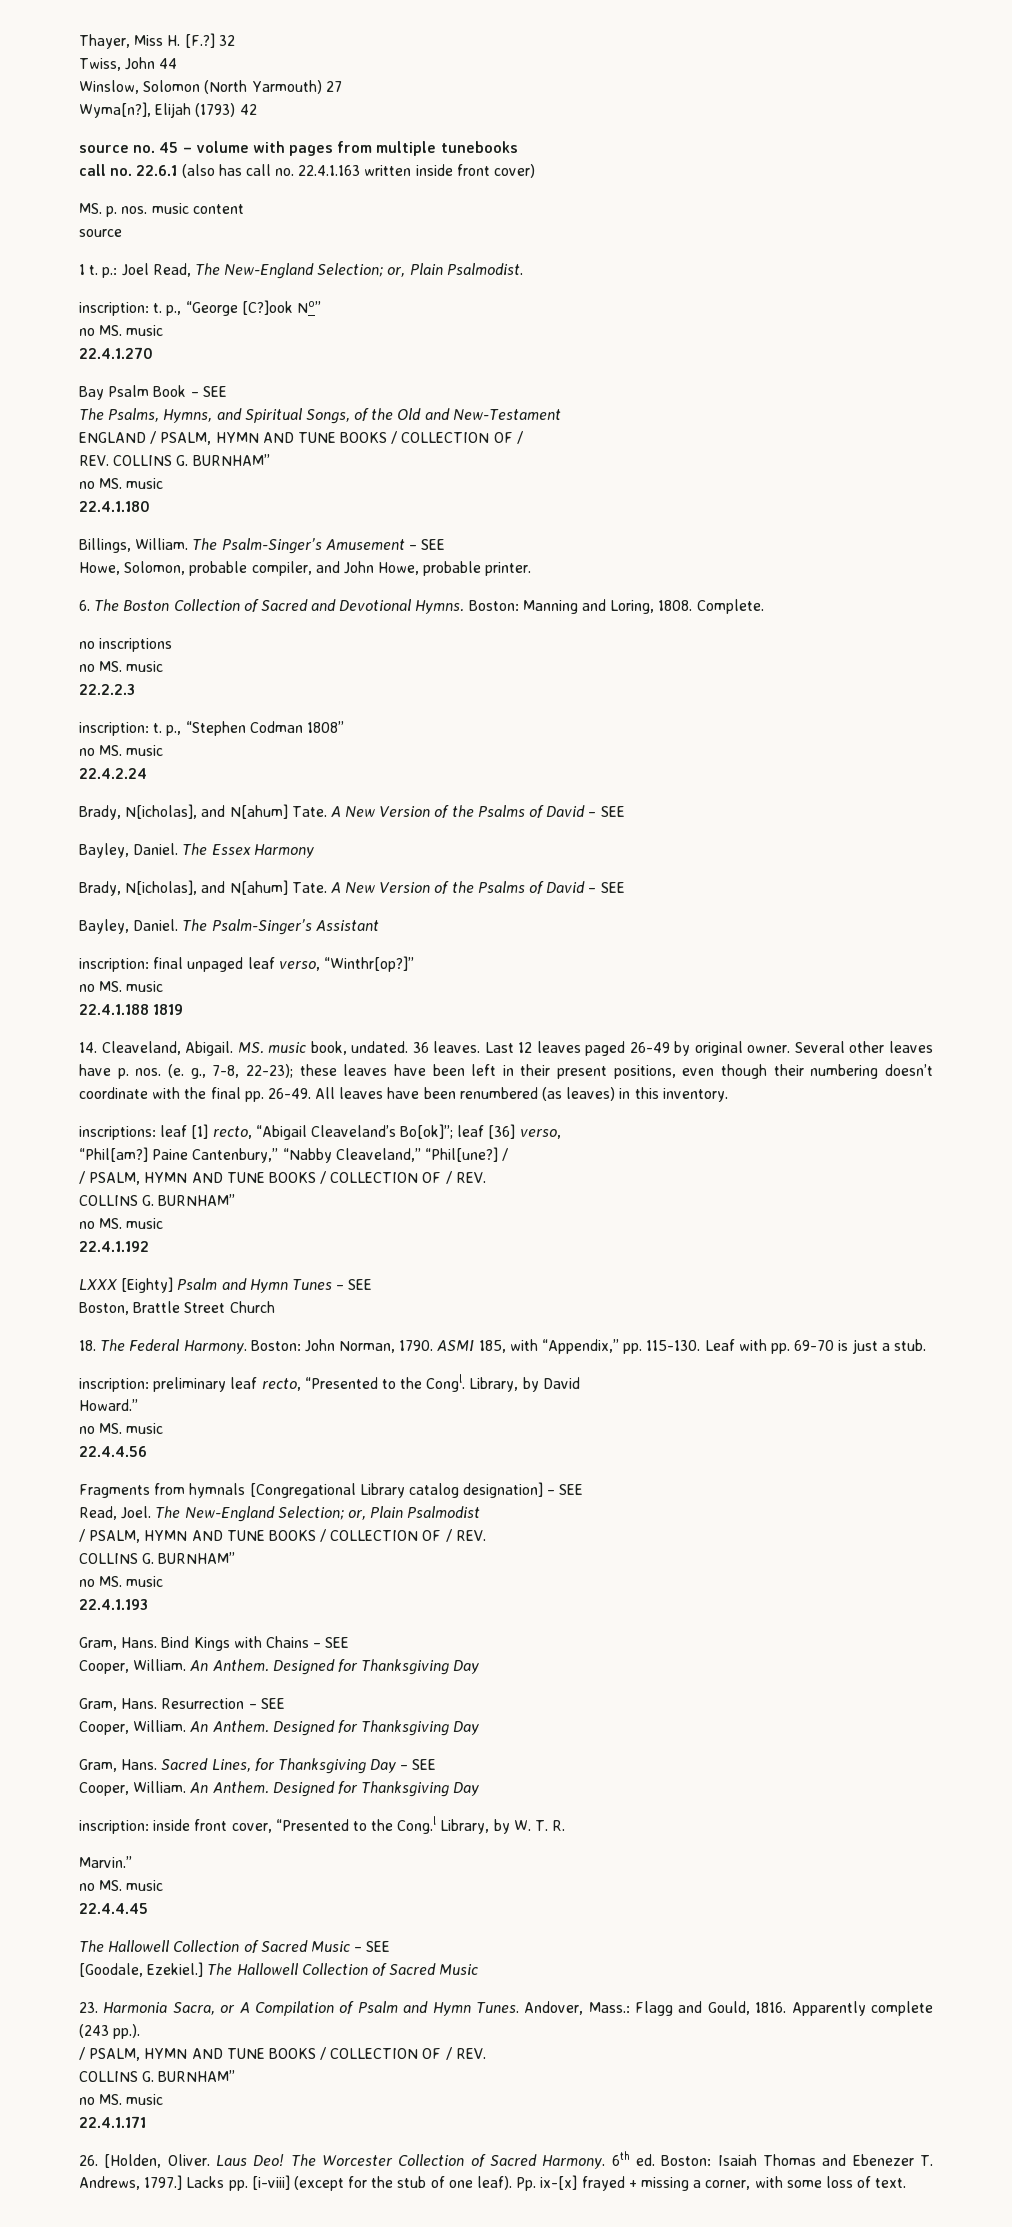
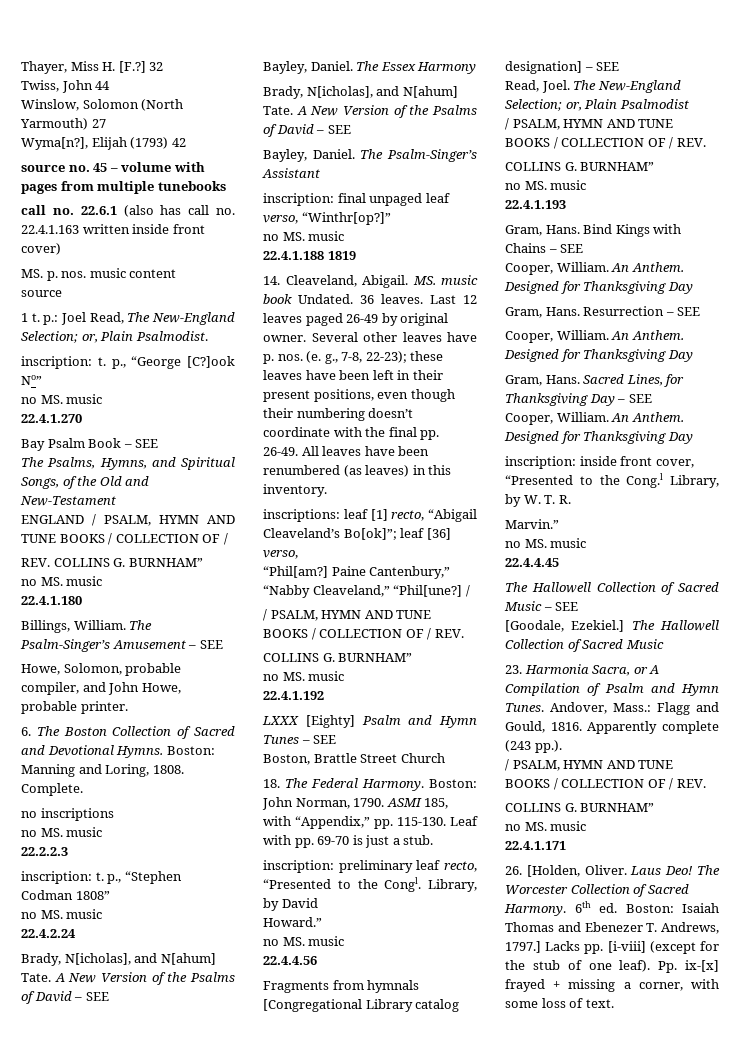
[310,1041,409,1055] book, undated. -> [263,294,353,304] book Undated.

